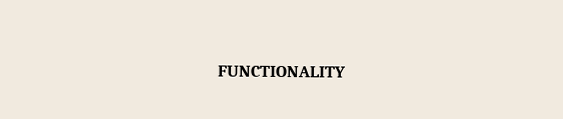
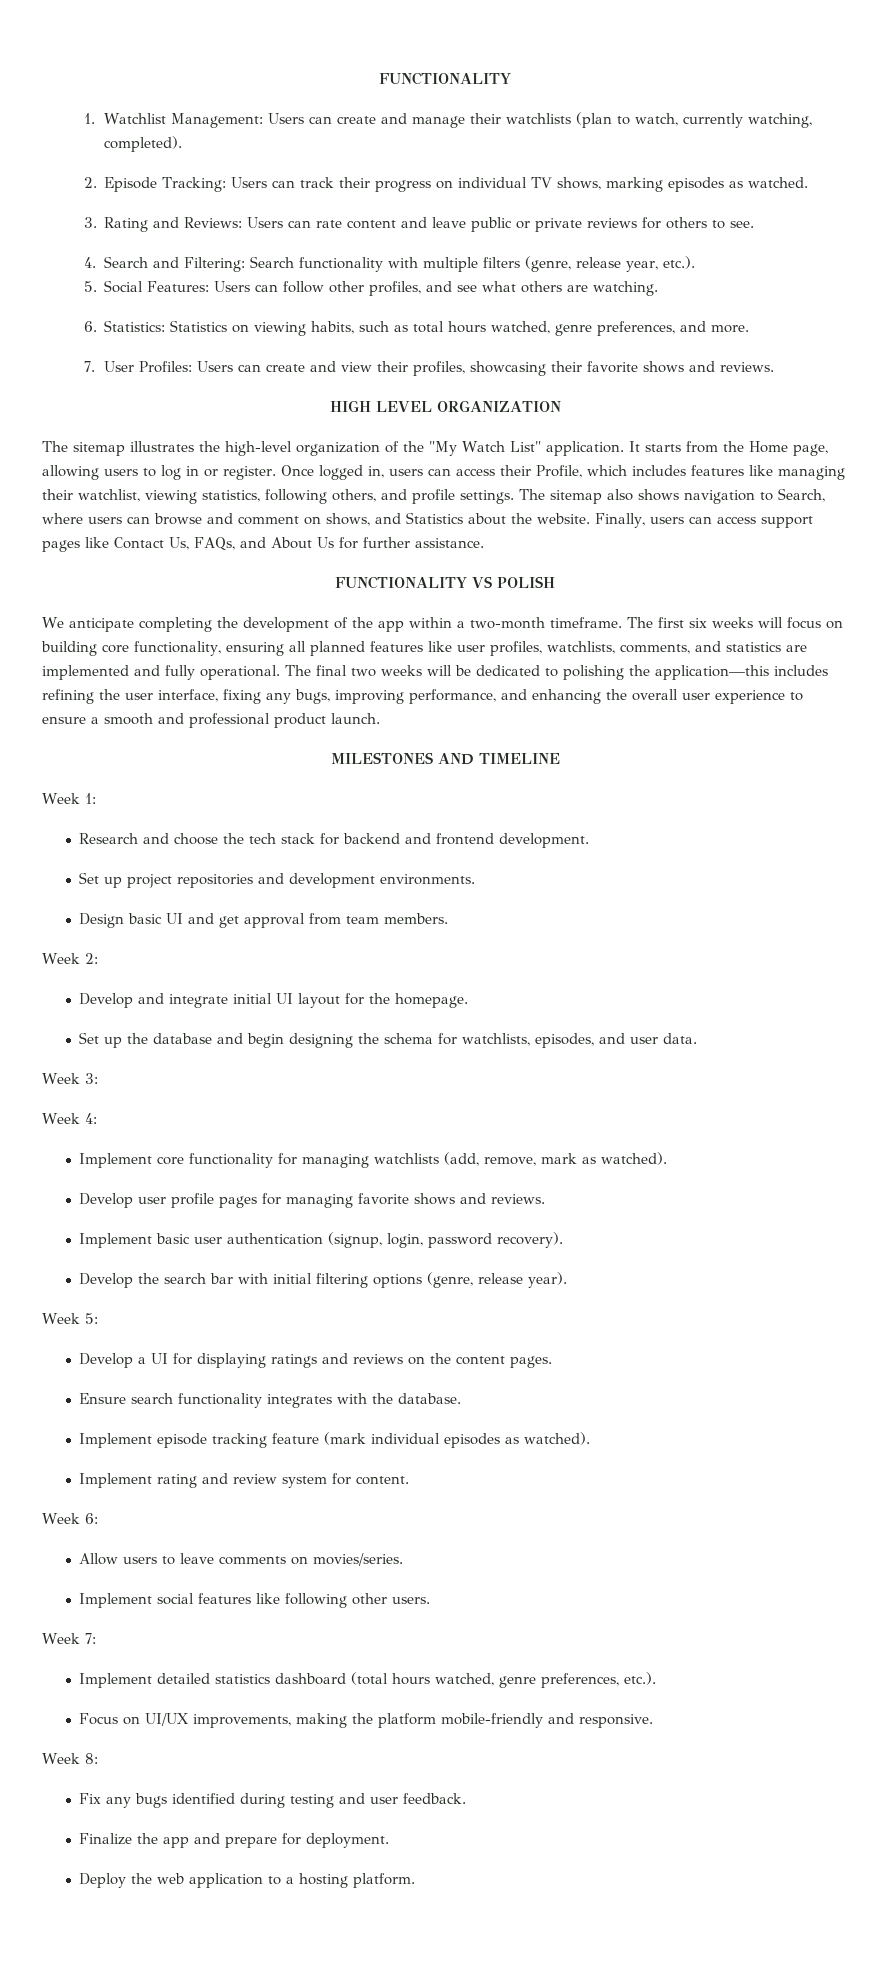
[217,65,346,78] FUNCTIONALITY -> [379,72,511,85] [83,112,813,128] [104,136,183,152] [83,177,809,192] [83,217,755,232] [83,256,696,272] [83,280,659,296] [83,320,750,336] [83,361,775,376] [329,400,561,412] [42,441,828,456] [42,465,845,480] [42,488,825,504] [42,512,813,528] [42,537,484,552] [335,576,555,589] [42,617,843,632] [41,641,807,656] [42,665,828,680] [42,689,803,704] [42,713,380,728] [330,752,560,765] [42,793,96,804] [79,833,590,848] [79,872,476,888] [79,913,449,928] [42,953,98,964] [79,993,469,1008] [79,1032,698,1048] [42,1073,98,1084] [42,1113,97,1124] [79,1152,668,1168] [79,1193,546,1208] [79,1232,564,1248] [79,1272,568,1288] [42,1313,98,1324] [79,1353,553,1368] [79,1393,462,1408] [79,1432,591,1448] [79,1473,410,1488] [42,1513,98,1524] [79,1553,404,1566] [79,1593,431,1608] [42,1633,96,1644] [79,1672,657,1688] [79,1713,654,1728] [42,1753,98,1764] [79,1793,467,1808] [79,1833,390,1848] [79,1873,416,1888] FUNCTIONALITY // 1. Watchlist Management: Users can create and manage their watchlists (plan to watch, currently watching, completed). // 2. Episode Tracking: Users can track their progress on individual TV shows, marking episodes as watched. // 3. Rating and Reviews: Users can rate content and leave public or private reviews for others to see. // 4. Search and Filtering: Search functionality with multiple filters (genre, release year, etc.). // 5. Social Features: Users can follow other profiles, and see what others are watching. // 6. Statistics: Statistics on viewing habits, such as total hours watched, genre preferences, and more. // 7. User Profiles: Users can create and view their profiles, showcasing their favorite shows and reviews. // HIGH LEVEL ORGANIZATION // The sitemap illustrates the high-level organization of the "My Watch List" application. It starts from the Home page, allowing users to log in or register. Once logged in, users can access their Profile, which includes features like managing their watchlist, viewing statistics, following others, and profile settings. The sitemap also shows navigation to Search, where users can browse and comment on shows, and Statistics about the website. Finally, users can access support pages like Contact Us, FAQs, and About Us for further assistance. // FUNCTIONALITY VS POLISH // We anticipate completing the development of the app within a two-month timeframe. The first six weeks will focus on building core functionality, ensuring all planned features like user profiles, watchlists, comments, and statistics are implemented and fully operational. The final two weeks will be dedicated to polishing the application—this includes refining the user interface, fixing any bugs, improving performance, and enhancing the overall user experience to ensure a smooth and professional product launch. // MILESTONES AND TIMELINE // Week 1: // Research and choose the tech stack for backend and frontend development. // Set up project repositories and development environments. // Design basic UI and get approval from team members. // Week 2: // Develop and integrate initial UI layout for the homepage. // Set up the database and begin designing the schema for watchlists, episodes, and user data. // Week 3: // Week 4: // Implement core functionality for managing watchlists (add, remove, mark as watched). // Develop user profile pages for managing favorite shows and reviews. // Implement basic user authentication (signup, login, password recovery). // Develop the search bar with initial filtering options (genre, release year). // Week 5: // Develop a UI for displaying ratings and reviews on the content pages. // Ensure search functionality integrates with the database. // Implement episode tracking feature (mark individual episodes as watched). // Implement rating and review system for content. // Week 6: // Allow users to leave comments on movies/series. // Implement social features like following other users. // Week 7: // Implement detailed statistics dashboard (total hours watched, genre preferences, etc.). // Focus on UI/UX improvements, making the platform mobile-friendly and responsive. // Week 8: // Fix any bugs identified during testing and user feedback. // Finalize the app and prepare for deployment. // Deploy the web application to a hosting platform.

